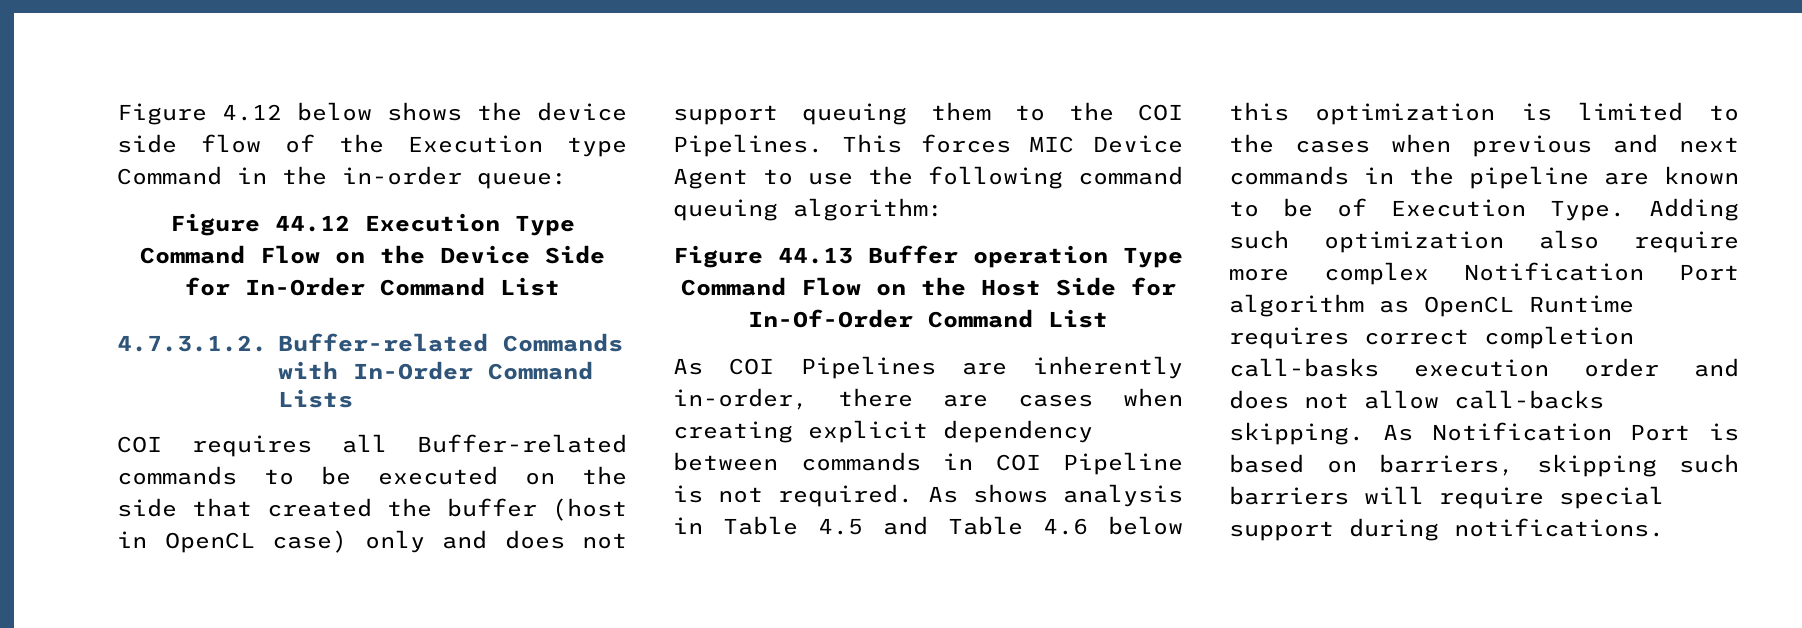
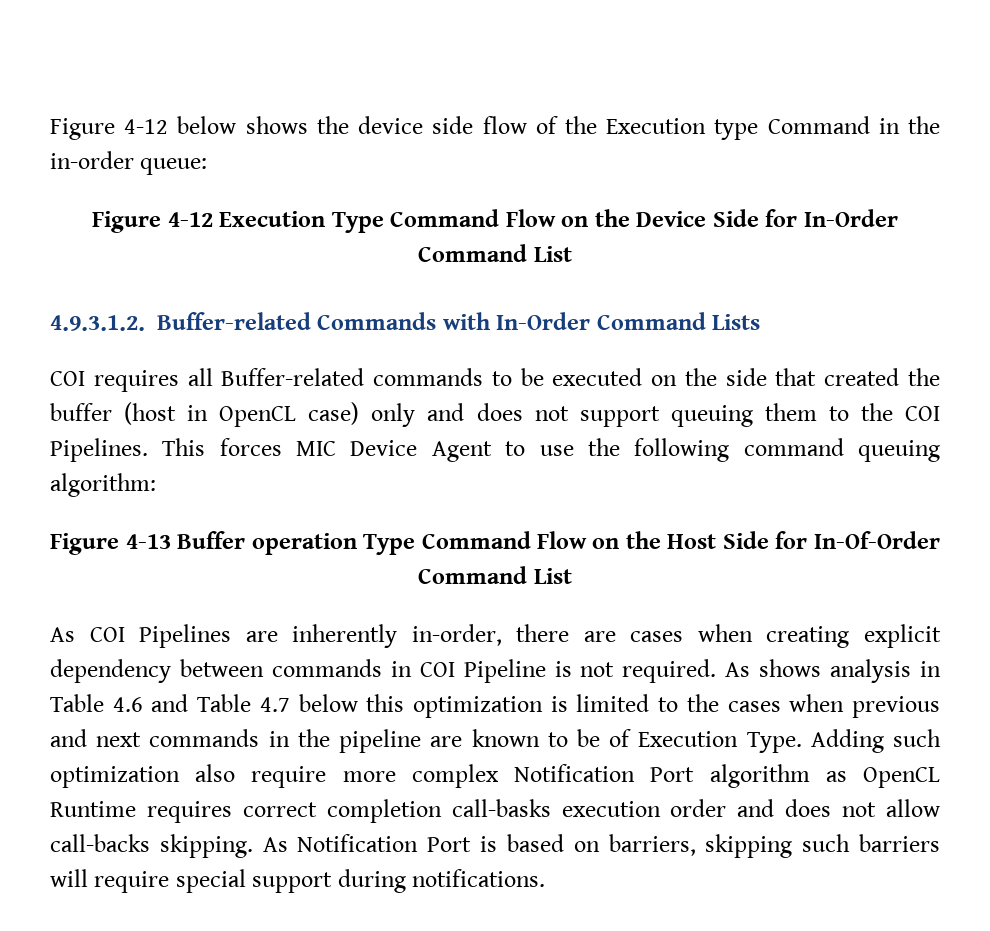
[117,103,282,125] Figure 4.12 -> [50,118,169,140] Figure 4-12
[274,215,350,232] 44.12 -> [167,212,213,227] 4-12
[117,335,267,352] 4.7.3.1.2. -> [50,315,145,331] 4.9.3.1.2.
[778,247,853,264] 44.13 -> [125,534,171,549] 4-13
[818,518,863,535] 4.5 -> [112,697,143,712] 4.6
[1043,518,1088,535] 4.6 -> [259,697,290,712] 4.7

